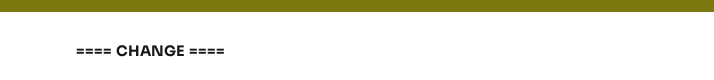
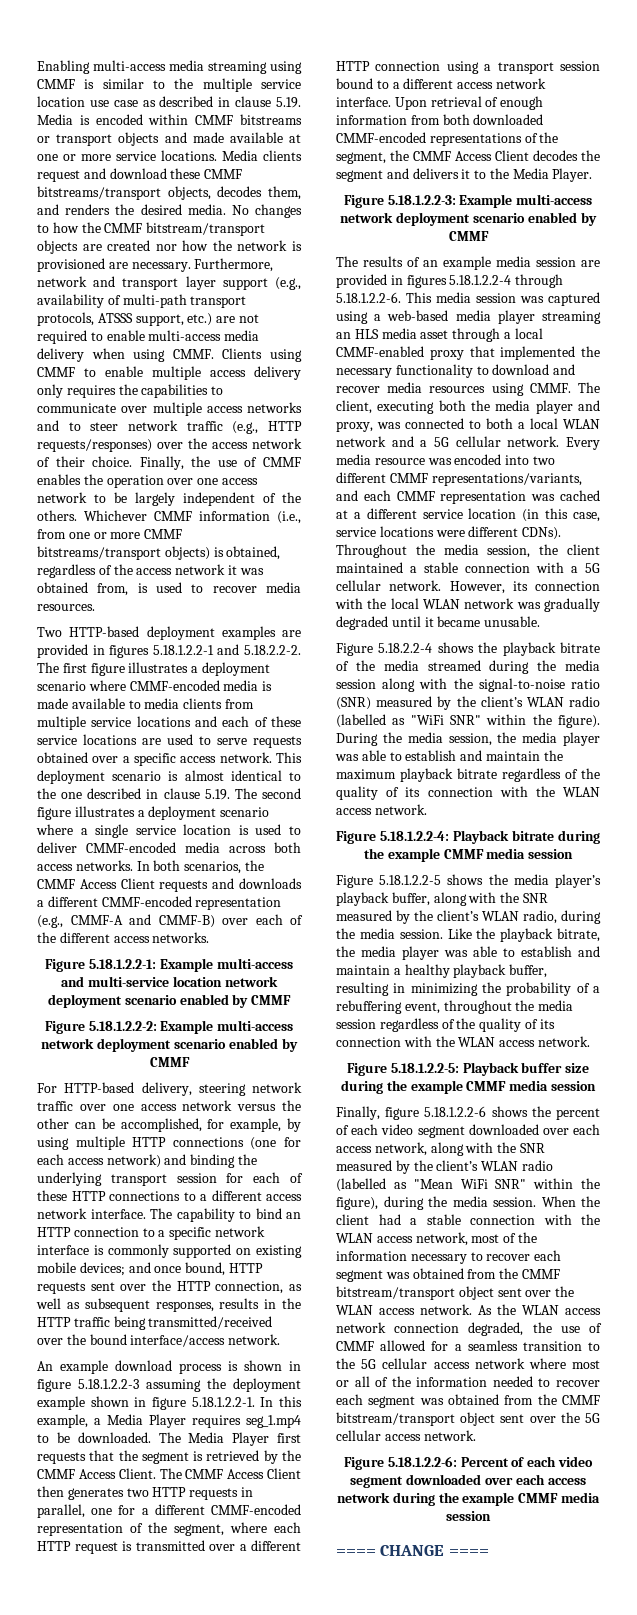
(76, 52) none -> [37,60,302,74] [37,78,301,92] [37,96,301,108] [37,114,302,125] [37,132,301,146] [37,150,302,161] [37,168,243,182] [37,186,301,200] [37,204,302,218] [37,222,266,236] [37,240,303,254] [37,258,274,272] [37,276,301,290] [37,294,247,308] [37,312,259,326] [37,330,260,344] [37,348,302,362] [37,366,301,380] [37,384,224,398] [37,402,302,416] [37,420,302,434] [37,438,302,452] [37,456,302,470] [37,474,258,488] [37,492,301,506] [37,510,301,524] [37,529,183,539] [37,546,281,560] [37,564,264,578] [37,582,301,596] [37,604,95,611] [37,626,301,640] [37,644,301,658] [37,662,270,676] [37,680,273,691] [37,698,254,709] [37,716,301,730] [37,734,302,748] [37,752,302,766] [37,770,301,784] [37,788,301,800] [37,806,270,820] [36,824,302,838] [37,842,301,853] [37,860,264,874] [37,878,303,892] [37,896,282,910] [37,914,303,928] [37,932,210,943] [45,958,293,972] [61,976,278,987] [47,994,292,1008] [44,1020,294,1034] [41,1038,298,1052] [149,1057,190,1067] [37,1082,302,1096] [37,1100,301,1111] [37,1118,301,1132] [37,1136,301,1150] [37,1154,257,1168] [37,1172,304,1186] [37,1190,302,1201] [37,1208,301,1222] [37,1226,265,1240] [37,1244,303,1258] [37,1262,263,1276] [37,1280,302,1294] [36,1298,301,1312] [37,1316,273,1330] [37,1334,281,1347] [37,1360,301,1374] [37,1378,301,1392] [37,1396,302,1410] [37,1414,301,1428] [37,1432,301,1446] [37,1450,301,1464] [37,1468,301,1479] [37,1486,253,1500] [37,1504,301,1518] [37,1522,301,1536] [37,1540,301,1554] [336,61,600,74] [336,78,546,89] [336,96,544,110] [336,114,544,125] [336,132,559,146] [336,150,600,164] [336,168,593,182] [343,194,593,208] [340,212,597,226] [448,231,489,241] [336,256,600,270] [336,274,564,288] [336,292,600,306] [336,310,601,324] [336,328,543,342] [336,346,600,360] [336,364,576,378] [336,382,600,396] [336,400,600,414] [336,418,600,432] [336,436,600,450] [336,454,555,465] [336,472,582,486] [336,490,600,504] [336,508,600,522] [336,526,562,540] [336,544,600,558] [336,562,600,573] [336,580,600,594] [335,598,600,612] [336,616,541,630] [336,642,600,656] [336,660,600,674] [336,678,600,692] [336,696,600,710] [336,714,600,728] [336,732,600,746] [335,750,563,761] [336,768,600,782] [336,786,600,800] [336,804,427,815] [336,830,600,844] [363,848,574,862] [336,874,601,888] [336,892,548,906] [336,910,601,924] [336,928,600,942] [336,946,600,960] [336,964,548,978] [336,982,600,996] [336,1000,574,1014] [336,1018,555,1032] [336,1036,590,1047] [346,1062,590,1076] [341,1080,596,1094] [336,1106,600,1120] [336,1124,600,1138] [336,1142,545,1156] [336,1160,553,1174] [336,1178,600,1192] [336,1196,600,1210] [336,1214,600,1225] [336,1232,537,1246] [336,1250,562,1264] [336,1268,560,1282] [336,1286,575,1300] [336,1304,601,1315] [336,1322,602,1336] [336,1340,600,1351] [336,1358,600,1369] [336,1376,600,1387] [336,1394,600,1408] [336,1412,600,1426] [336,1430,476,1441] [344,1456,593,1470] [350,1474,586,1488] [337,1492,600,1506] [446,1511,491,1521] Enabling multi-access media streaming using CMMF is similar to the multiple service location use case as described in clause 5.19. Media is encoded within CMMF bitstreams or transport objects and made available at one or more service locations. Media clients request and download these CMMF bitstreams/transport objects, decodes them, and renders the desired media. No changes to how the CMMF bitstream/transport objects are created nor how the network is provisioned are necessary. Furthermore, network and transport layer support (e.g., availability of multi-path transport protocols, ATSSS support, etc.) are not required to enable multi-access media delivery when using CMMF. Clients using CMMF to enable multiple access delivery only requires the capabilities to communicate over multiple access networks and to steer network traffic (e.g., HTTP requests/responses) over the access network of their choice. Finally, the use of CMMF enables the operation over one access network to be largely independent of the others. Whichever CMMF information (i.e., from one or more CMMF bitstreams/transport objects) is obtained, regardless of the access network it was obtained from, is used to recover media resources. // Two HTTP-based deployment examples are provided in figures 5.18.1.2.2-1 and 5.18.2.2-2. The first figure illustrates a deployment scenario where CMMF-encoded media is made available to media clients from multiple service locations and each of these service locations are used to serve requests obtained over a specific access network. This deployment scenario is almost identical to the one described in clause 5.19. The second figure illustrates a deployment scenario where a single service location is used to deliver CMMF-encoded media across both access networks. In both scenarios, the CMMF Access Client requests and downloads a different CMMF-encoded representation (e.g., CMMF-A and CMMF-B) over each of the different access networks. // Figure 5.18.1.2.2-1: Example multi-access and multi-service location network deployment scenario enabled by CMMF // Figure 5.18.1.2.2-2: Example multi-access network deployment scenario enabled by CMMF // For HTTP-based delivery, steering network traffic over one access network versus the other can be accomplished, for example, by using multiple HTTP connections (one for each access network) and binding the underlying transport session for each of these HTTP connections to a different access network interface. The capability to bind an HTTP connection to a specific network interface is commonly supported on existing mobile devices; and once bound, HTTP requests sent over the HTTP connection, as well as subsequent responses, results in the HTTP traffic being transmitted/received over the bound interface/access network. // An example download process is shown in figure 5.18.1.2.2-3 assuming the deployment example shown in figure 5.18.1.2.2-1. In this example, a Media Player requires seg_1.mp4 to be downloaded. The Media Player first requests that the segment is retrieved by the CMMF Access Client. The CMMF Access Client then generates two HTTP requests in parallel, one for a different CMMF-encoded representation of the segment, where each HTTP request is transmitted over a different HTTP connection using a transport session bound to a different access network interface. Upon retrieval of enough information from both downloaded CMMF-encoded representations of the segment, the CMMF Access Client decodes the segment and delivers it to the Media Player. // Figure 5.18.1.2.2-3: Example multi-access network deployment scenario enabled by CMMF // The results of an example media session are provided in figures 5.18.1.2.2-4 through 5.18.1.2.2-6. This media session was captured using a web-based media player streaming an HLS media asset through a local CMMF-enabled proxy that implemented the necessary functionality to download and recover media resources using CMMF. The client, executing both the media player and proxy, was connected to both a local WLAN network and a 5G cellular network. Every media resource was encoded into two different CMMF representations/variants, and each CMMF representation was cached at a different service location (in this case, service locations were different CDNs). Throughout the media session, the client maintained a stable connection with a 5G cellular network. However, its connection with the local WLAN network was gradually degraded until it became unusable. // Figure 5.18.2.2-4 shows the playback bitrate of the media streamed during the media session along with the signal-to-noise ratio (SNR) measured by the client’s WLAN radio (labelled as "WiFi SNR" within the figure). During the media session, the media player was able to establish and maintain the maximum playback bitrate regardless of the quality of its connection with the WLAN access network. // Figure 5.18.1.2.2-4: Playback bitrate during the example CMMF media session // Figure 5.18.1.2.2-5 shows the media player’s playback buffer, along with the SNR measured by the client’s WLAN radio, during the media session. Like the playback bitrate, the media player was able to establish and maintain a healthy playback buffer, resulting in minimizing the probability of a rebuffering event, throughout the media session regardless of the quality of its connection with the WLAN access network. // Figure 5.18.1.2.2-5: Playback buffer size during the example CMMF media session // Finally, figure 5.18.1.2.2-6 shows the percent of each video segment downloaded over each access network, along with the SNR measured by the client’s WLAN radio (labelled as "Mean WiFi SNR" within the figure), during the media session. When the client had a stable connection with the WLAN access network, most of the information necessary to recover each segment was obtained from the CMMF bitstream/transport object sent over the WLAN access network. As the WLAN access network connection degraded, the use of CMMF allowed for a seamless transition to the 5G cellular access network where most or all of the information needed to recover each segment was obtained from the CMMF bitstream/transport object sent over the 5G cellular access network. // Figure 5.18.1.2.2-6: Percent of each video segment downloaded over each access network during the example CMMF media session //

